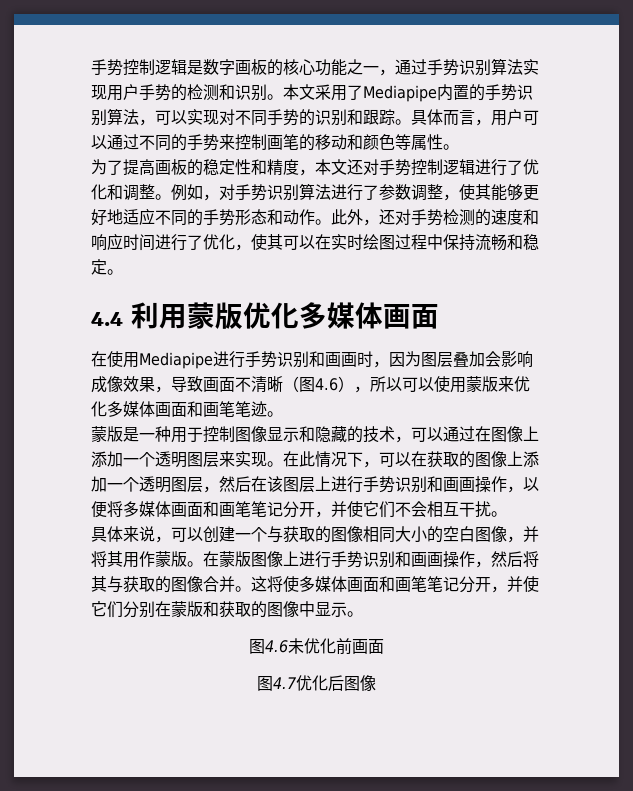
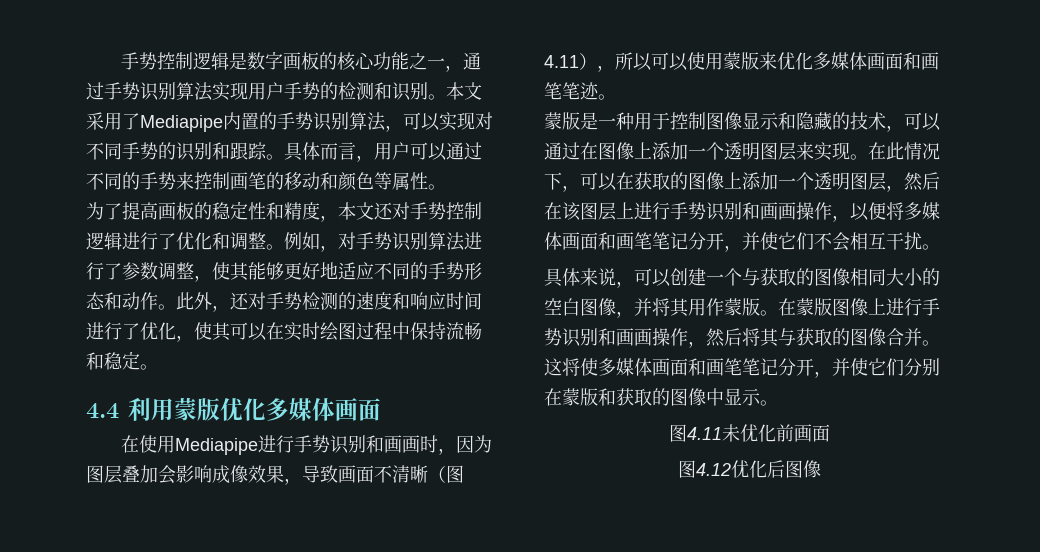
[315,378,338,391] 4.6 -> [544,55,579,68] 4.11
[265,640,288,653] 4.6 -> [686,427,722,440] 4.11
[273,677,297,689] 4.7 -> [695,463,731,476] 4.12

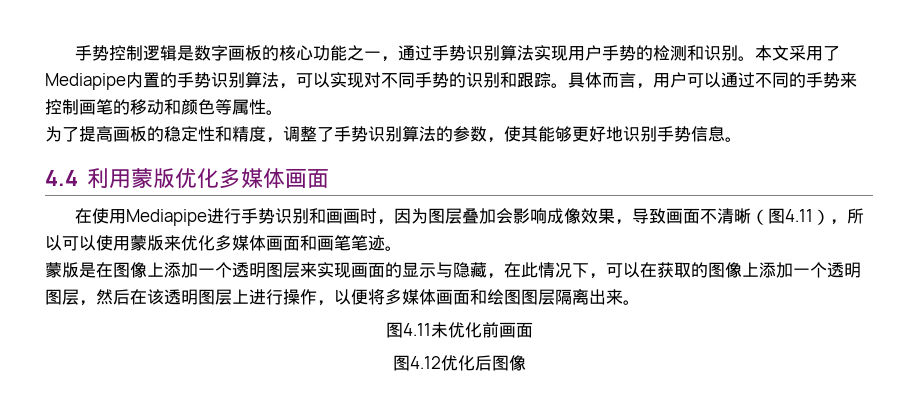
[338,202,482,220] [86,232,482,252] [86,262,482,282] [86,292,482,312] [86,322,482,342] [86,351,140,370] 本文还对手势控制逻辑进行了优化和调整。例如，对手势识别算法进行了参数调整，使其能够更好地适应不同的手势形态和动作。此外，还对手势检测的速度和响应时间进行了优化，使其可以在实时绘图过程中保持流畅和稳定 -> [283,126,725,143] 调整了手势识别算法的参数，使其能够更好地识别手势信息
[598,112,941,132] [544,142,580,160] 一种用于控制图像显示和隐藏的技术，可以通过 -> (96, 270) none
[850,154,868,160] 。 -> [351,262,504,279] 画面的显示与隐藏，
(581, 211) none -> [164,289,198,305] 透明
[670,202,796,221] 手势识别和画画 -> (283, 297) none
[616,232,940,252] [544,268,940,288] [544,298,940,318] [544,328,940,348] [544,358,940,378] [544,388,761,406] 画笔笔记分开，并使它们不会相互干扰。 // 具体来说，可以创建一个与获取的图像相同大小的空白图像，并将其用作蒙版。在蒙版图像上进行手势识别和画画操作，然后将其与获取的图像合并。这将使多媒体画面和画笔笔记分开，并使它们分别在蒙版和获取的图像中显示 -> [487,289,623,305] 绘图图层隔离出来

